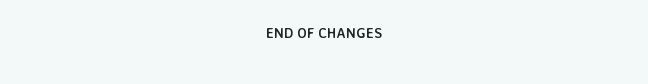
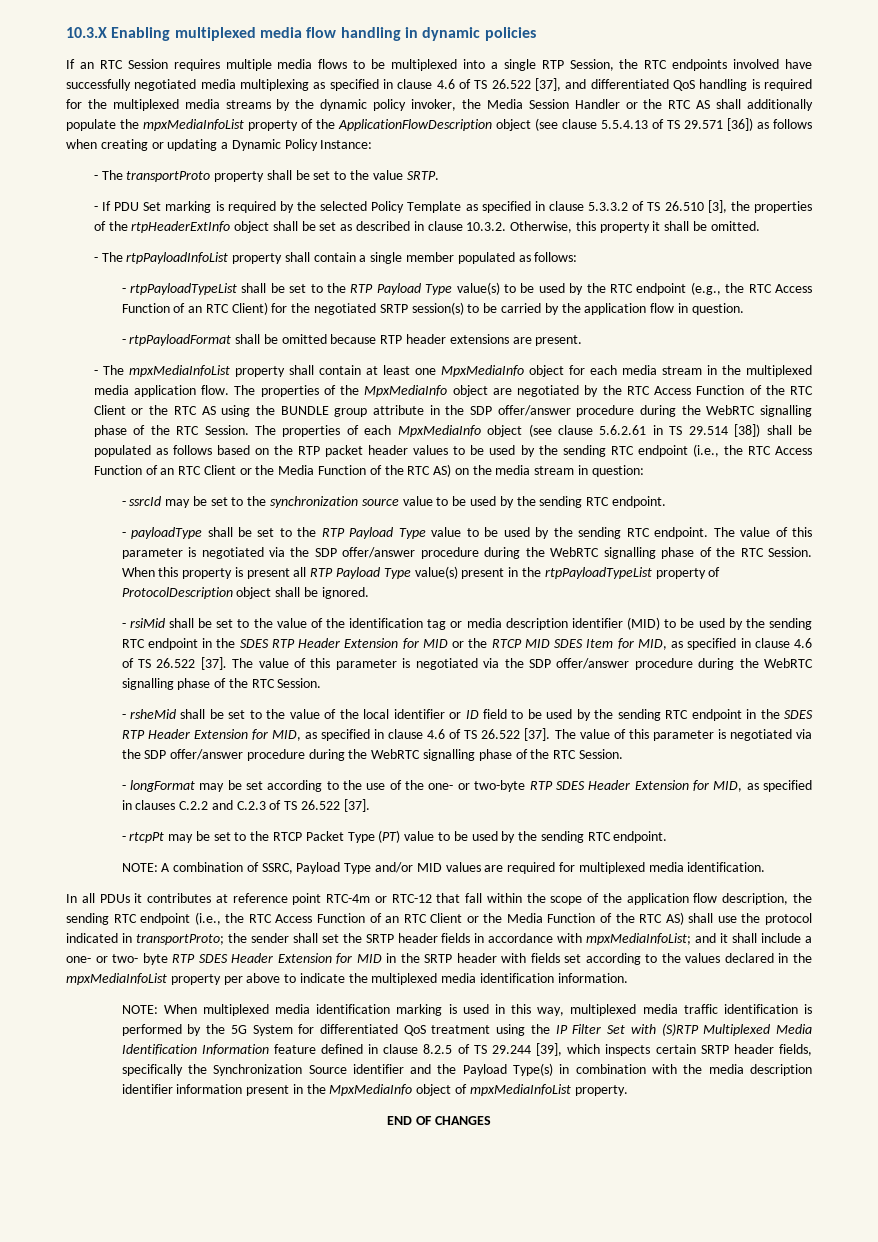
(266, 33) none -> [66,27,536,41] [66,59,812,71] [66,78,813,91] [66,99,813,111] [66,118,812,131] [66,139,373,151] [93,170,439,182] [93,200,812,213] [93,221,760,233] [93,252,578,264] [121,282,813,295] [121,302,744,315] [121,334,583,346] [93,365,813,377] [93,385,813,397] [93,405,812,417] [93,424,812,437] [93,444,812,457] [93,464,644,477] [121,496,666,508] [121,527,812,539] [121,547,813,559] [121,566,721,579] [121,587,369,599] [121,617,813,630] [121,638,813,650] [121,657,813,670] [121,678,322,690] [121,709,813,721] [121,728,812,741] [121,749,623,761] [121,780,813,792] [121,799,370,812] [121,830,668,843] [121,862,766,874] [66,893,813,905] [66,912,813,925] [66,933,812,945] [66,953,812,965] [66,973,628,985] [121,1004,812,1016] [121,1023,812,1036] [121,1043,812,1056] [121,1063,812,1076] [121,1084,628,1096] 10.3.X Enabling multiplexed media flow handling in dynamic policies // If an RTC Session requires multiple media flows to be multiplexed into a single RTP Session, the RTC endpoints involved have successfully negotiated media multiplexing as specified in clause 4.6 of TS 26.522 [37], and differentiated QoS handling is required for the multiplexed media streams by the dynamic policy invoker, the Media Session Handler or the RTC AS shall additionally populate the mpxMediaInfoList property of the ApplicationFlowDescription object (see clause 5.5.4.13 of TS 29.571 [36]) as follows when creating or updating a Dynamic Policy Instance: // - The transportProto property shall be set to the value SRTP. // - If PDU Set marking is required by the selected Policy Template as specified in clause 5.3.3.2 of TS 26.510 [3], the properties of the rtpHeaderExtInfo object shall be set as described in clause 10.3.2. Otherwise, this property it shall be omitted. // - The rtpPayloadInfoList property shall contain a single member populated as follows: // - rtpPayloadTypeList shall be set to the RTP Payload Type value(s) to be used by the RTC endpoint (e.g., the RTC Access Function of an RTC Client) for the negotiated SRTP session(s) to be carried by the application flow in question. // - rtpPayloadFormat shall be omitted because RTP header extensions are present. // - The mpxMediaInfoList property shall contain at least one MpxMediaInfo object for each media stream in the multiplexed media application flow. The properties of the MpxMediaInfo object are negotiated by the RTC Access Function of the RTC Client or the RTC AS using the BUNDLE group attribute in the SDP offer/answer procedure during the WebRTC signalling phase of the RTC Session. The properties of each MpxMediaInfo object (see clause 5.6.2.61 in TS 29.514 [38]) shall be populated as follows based on the RTP packet header values to be used by the sending RTC endpoint (i.e., the RTC Access Function of an RTC Client or the Media Function of the RTC AS) on the media stream in question: // - ssrcId may be set to the synchronization source value to be used by the sending RTC endpoint. // - payloadType shall be set to the RTP Payload Type value to be used by the sending RTC endpoint. The value of this parameter is negotiated via the SDP offer/answer procedure during the WebRTC signalling phase of the RTC Session. When this property is present all RTP Payload Type value(s) present in the rtpPayloadTypeList property of ProtocolDescription object shall be ignored. // - rsiMid shall be set to the value of the identification tag or media description identifier (MID) to be used by the sending RTC endpoint in the SDES RTP Header Extension for MID or the RTCP MID SDES Item for MID, as specified in clause 4.6 of TS 26.522 [37]. The value of this parameter is negotiated via the SDP offer/answer procedure during the WebRTC signalling phase of the RTC Session. // - rsheMid shall be set to the value of the local identifier or ID field to be used by the sending RTC endpoint in the SDES RTP Header Extension for MID, as specified in clause 4.6 of TS 26.522 [37]. The value of this parameter is negotiated via the SDP offer/answer procedure during the WebRTC signalling phase of the RTC Session. // - longFormat may be set according to the use of the one- or two-byte RTP SDES Header Extension for MID, as specified in clauses C.2.2 and C.2.3 of TS 26.522 [37]. // - rtcpPt may be set to the RTCP Packet Type (PT) value to be used by the sending RTC endpoint. // NOTE: A combination of SSRC, Payload Type and/or MID values are required for multiplexed media identification. // In all PDUs it contributes at reference point RTC-4m or RTC-12 that fall within the scope of the application flow description, the sending RTC endpoint (i.e., the RTC Access Function of an RTC Client or the Media Function of the RTC AS) shall use the protocol indicated in transportProto; the sender shall set the SRTP header fields in accordance with mpxMediaInfoList; and it shall include a one- or two- byte RTP SDES Header Extension for MID in the SRTP header with fields set according to the values declared in the mpxMediaInfoList property per above to indicate the multiplexed media identification information. // NOTE: When multiplexed media identification marking is used in this way, multiplexed media traffic identification is performed by the 5G System for differentiated QoS treatment using the IP Filter Set with (S)RTP Multiplexed Media Identification Information feature defined in clause 8.2.5 of TS 29.244 [39], which inspects certain SRTP header fields, specifically the Synchronization Source identifier and the Payload Type(s) in combination with the media description identifier information present in the MpxMediaInfo object of mpxMediaInfoList property. //

